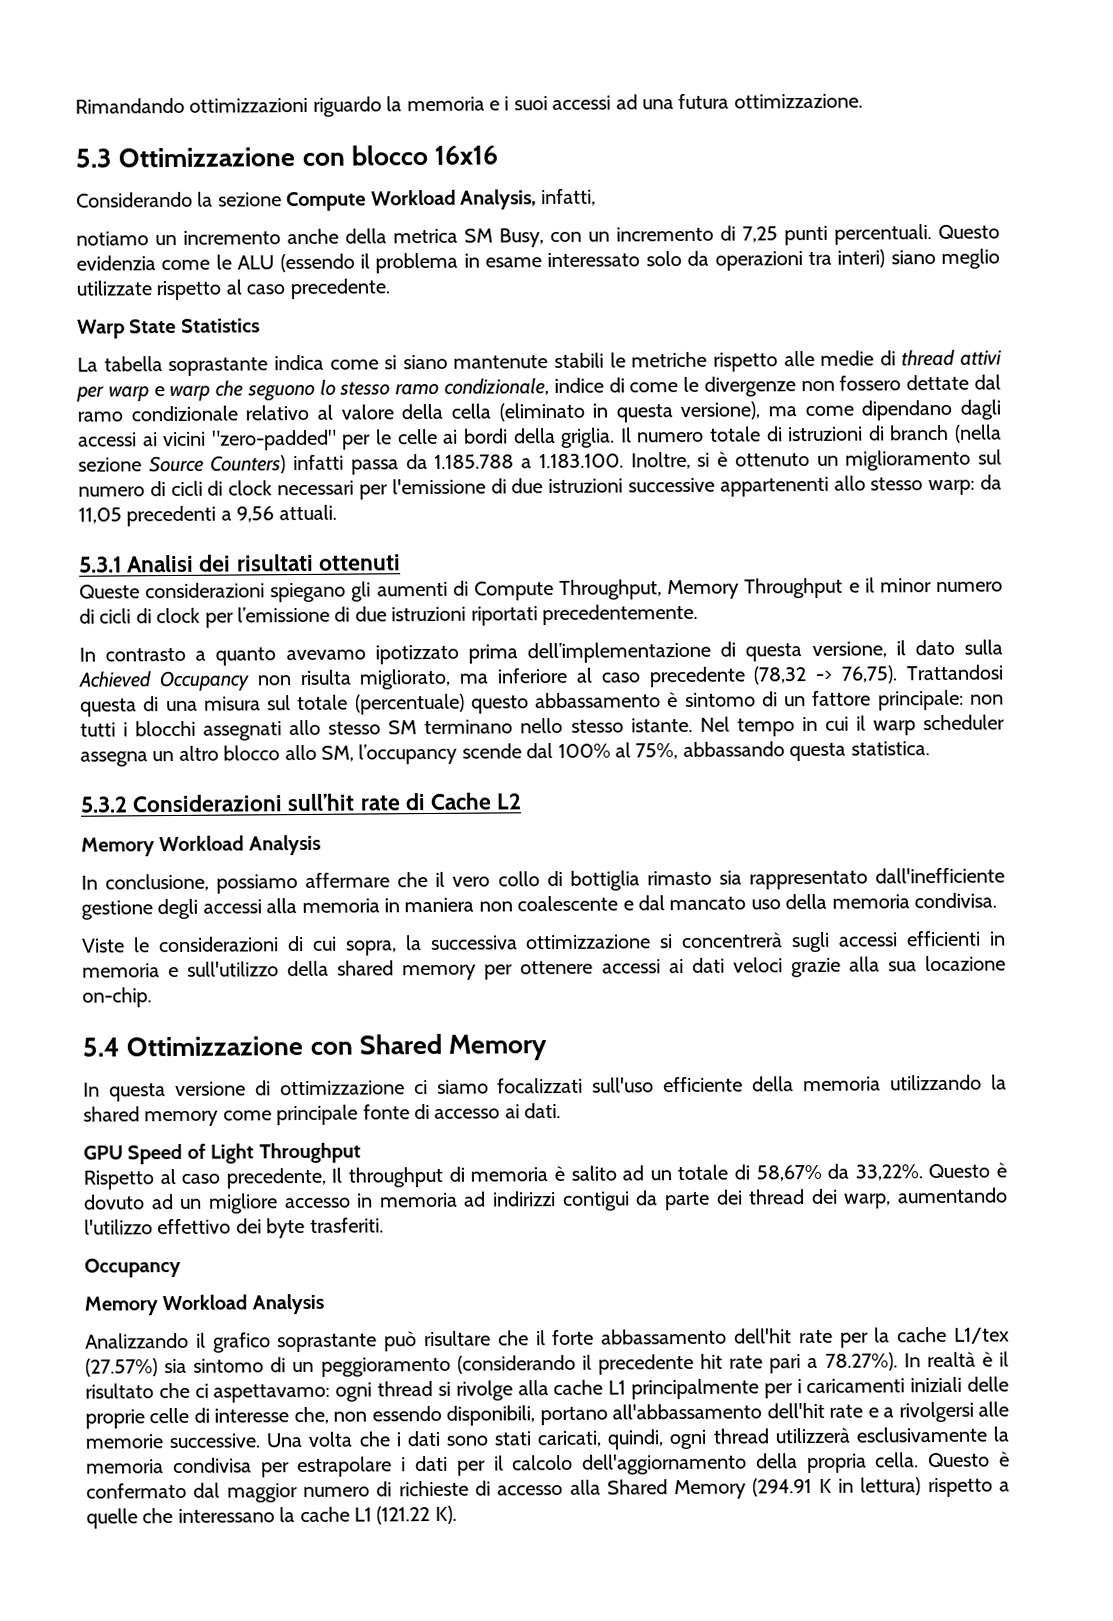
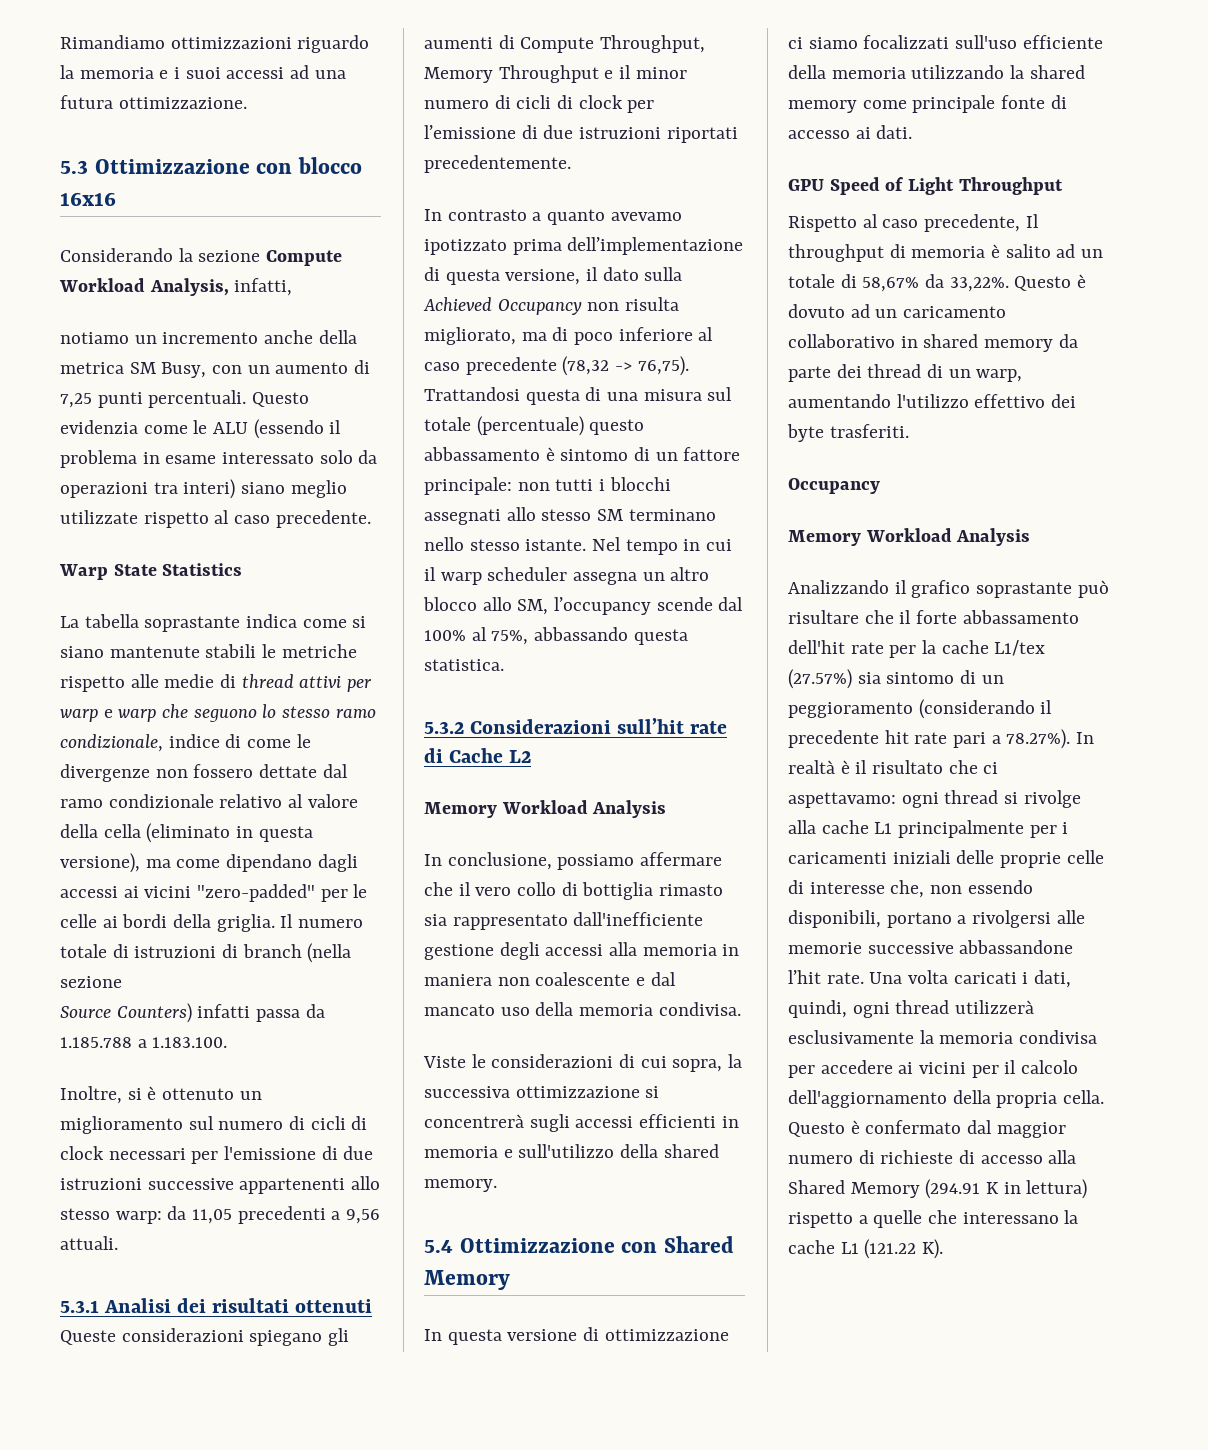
[75,97,185,114] Rimandando -> [60,35,165,49] Rimandiamo
[616,226,715,242] incremento -> [275,362,349,374] aumento
(142, 464) none -> (122, 982) //
(624, 461) none -> (228, 1042) //
(490, 678) none -> [552,327,614,345] di poco
[402,955,1007,981] [82,987,152,1008] memory per ottenere accessi ai dati veloci grazie alla sua locazione on-chip. -> [424,1179,497,1192] memory.
[207,1191,630,1214] migliore accesso in memoria ad indirizzi contigui -> [903,306,1007,318] [788,334,1054,352] caricamento collaborativo in shared memory
[810,1188,838,1205] dei -> [927,364,971,378] di un
[612,1401,1010,1423] [85,1430,602,1449] all'abbassamento dell'hit rate e a rivolgersi alle memorie successive. Una volta che i dati sono stati caricati, -> [957,910,1085,928] [788,940,1074,954] [788,970,1072,988] a rivolgersi alle memorie successive abbassandone l’hit rate. Una volta caricati i dati,
[297,1455,448,1478] estrapolare i dati -> [820,1060,967,1074] accedere ai vicini

